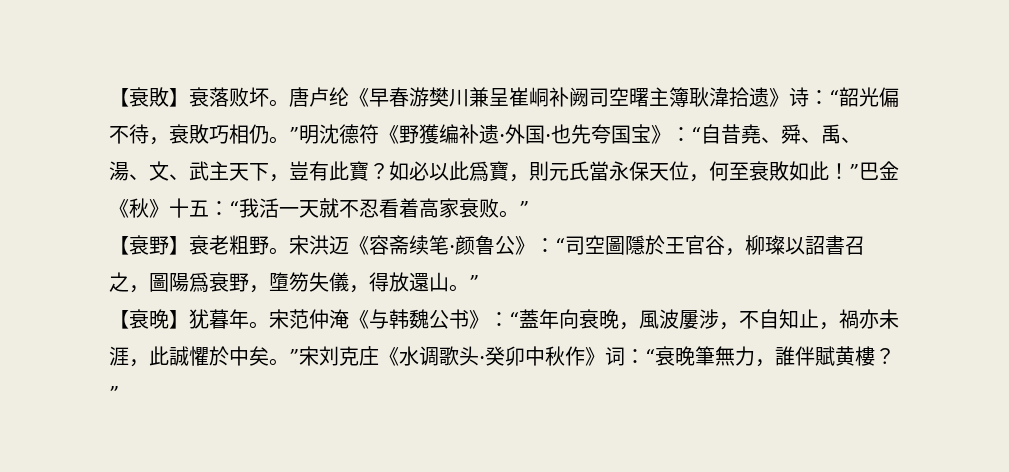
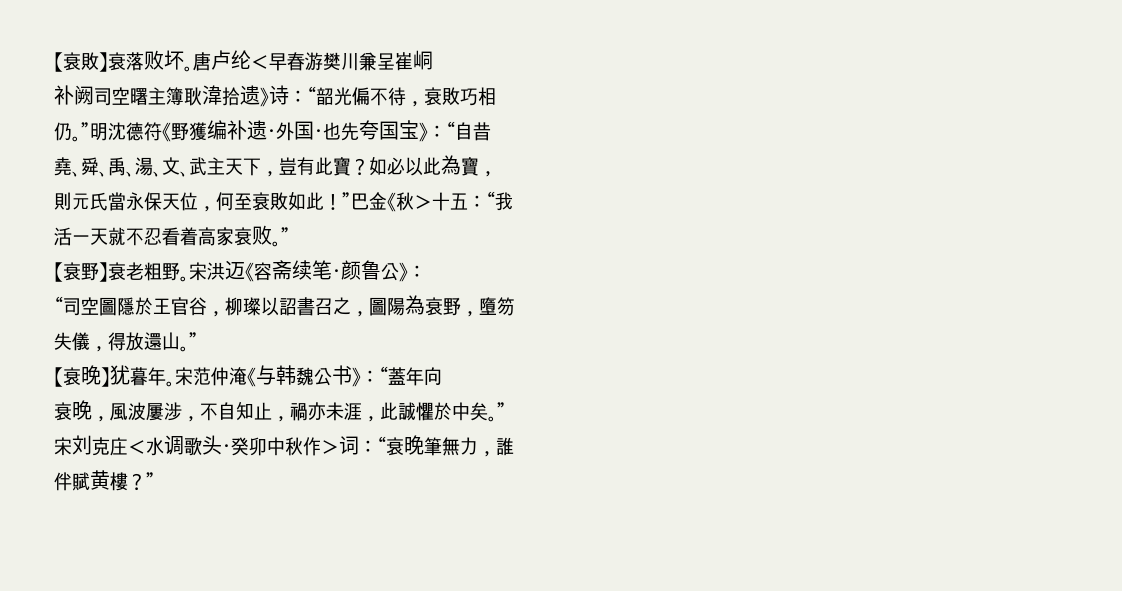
[349,88,369,107] 《 -> [251,55,269,69] ＜
(549, 97) none -> (433, 60) //
(249, 134) none -> (496, 96) //
(741, 134) none -> (491, 131) //
[469,161,489,182] 爲 -> [441,155,461,175] 為
(529, 178) none -> (497, 174) //
[149,199,169,218] 》 -> [414,195,432,209] ＞
(259, 208) none -> (513, 201) //
(555, 245) none -> (426, 271) //
[189,272,209,293] 爲 -> [405,295,425,315] 為
(309, 282) none -> (515, 306) //
(579, 319) none -> (442, 376) //
(299, 356) none -> (506, 410) //
[379,347,399,366] 《 -> [128,440,146,454] ＜
[585,347,605,366] 》 -> [321,440,339,454] ＞
(795, 356) none -> (514, 446) //

